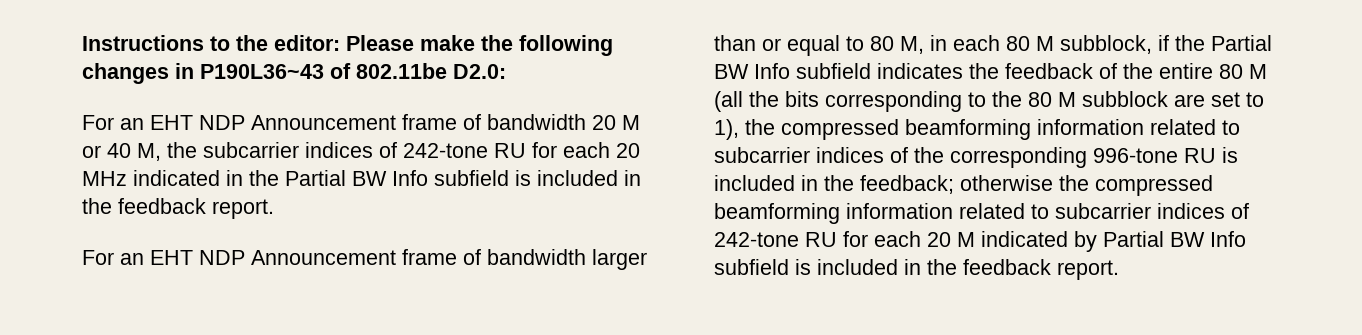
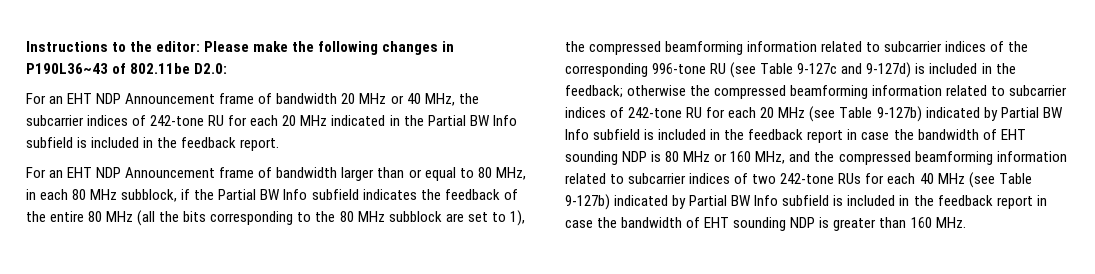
[622,115,640,130] M -> [359,93,387,104] MHz
[137,143,161,161] M, -> [424,93,455,106] MHz,
[900,36,924,54] M, -> [495,167,526,180] MHz,
[1036,36,1054,51] M -> [90,189,118,200] MHz
[1249,64,1267,79] M -> [106,211,134,222] MHz
[1058,92,1076,107] M -> [357,211,385,222] MHz
(1216, 155) none -> [730,62,912,78] (see Table 9-127c and 9-127d)
[957,232,975,247] M -> [778,106,922,122] MHz (see Table 9-127b)
[1057,260,1119,280] report. -> [807,129,1026,143] [565,151,1067,165] [565,172,1032,188] [565,194,1047,210] [565,217,966,231] report in case the bandwidth of EHT sounding NDP is 80 MHz or 160 MHz, and the compressed beamforming information related to subcarrier indices of two 242-tone RUs for each 40 MHz (see Table 9-127b) indicated by Partial BW Info subfield is included in the feedback report in case the bandwidth of EHT sounding NDP is greater than 160 MHz.

